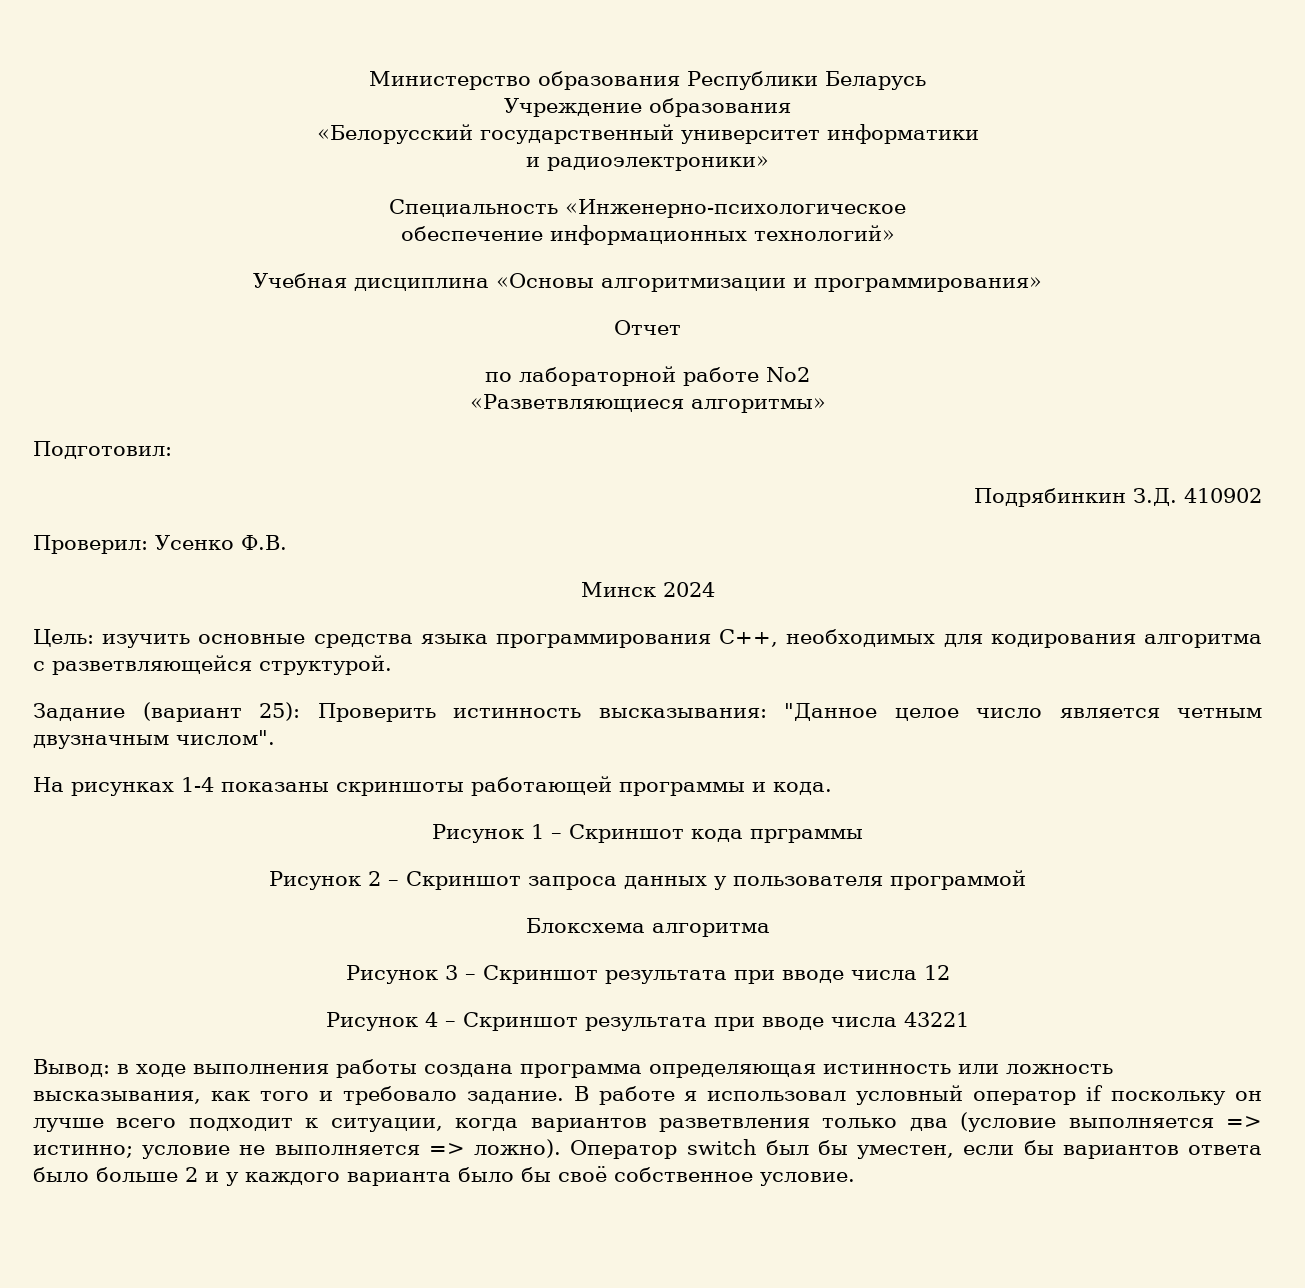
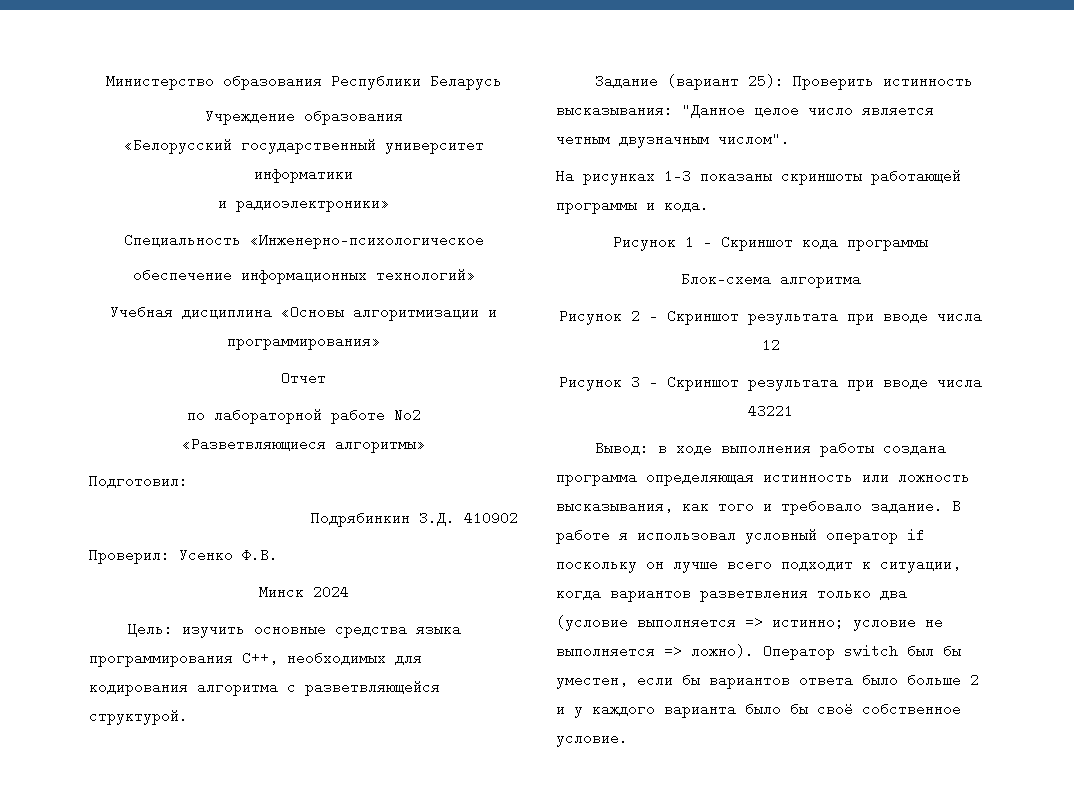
[181,777,214,792] 1-4 -> [664,169,691,183] 1-3
[750,829,863,843] прграммы -> [847,233,928,251] [680,270,861,288] программы // Блок-схема алгоритма
[528,870,1026,890] [525,918,770,937] [345,965,598,984] запроса данных у пользователя программой // Блоксхема алгоритма // Рисунок 3 – Скриншот -> (739, 316) none
[425,1012,438,1027] 4 -> [631,375,640,389] 3

